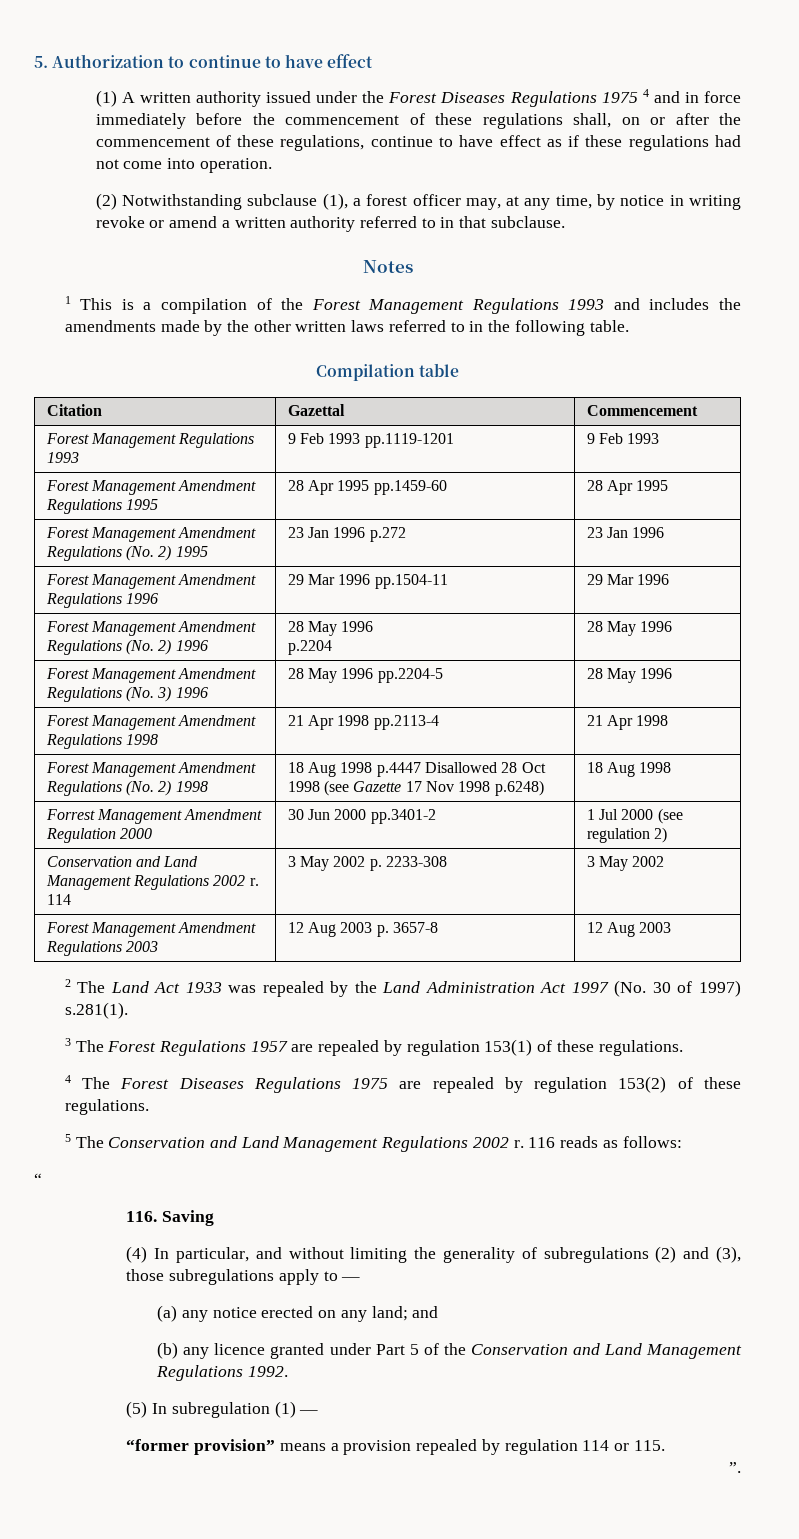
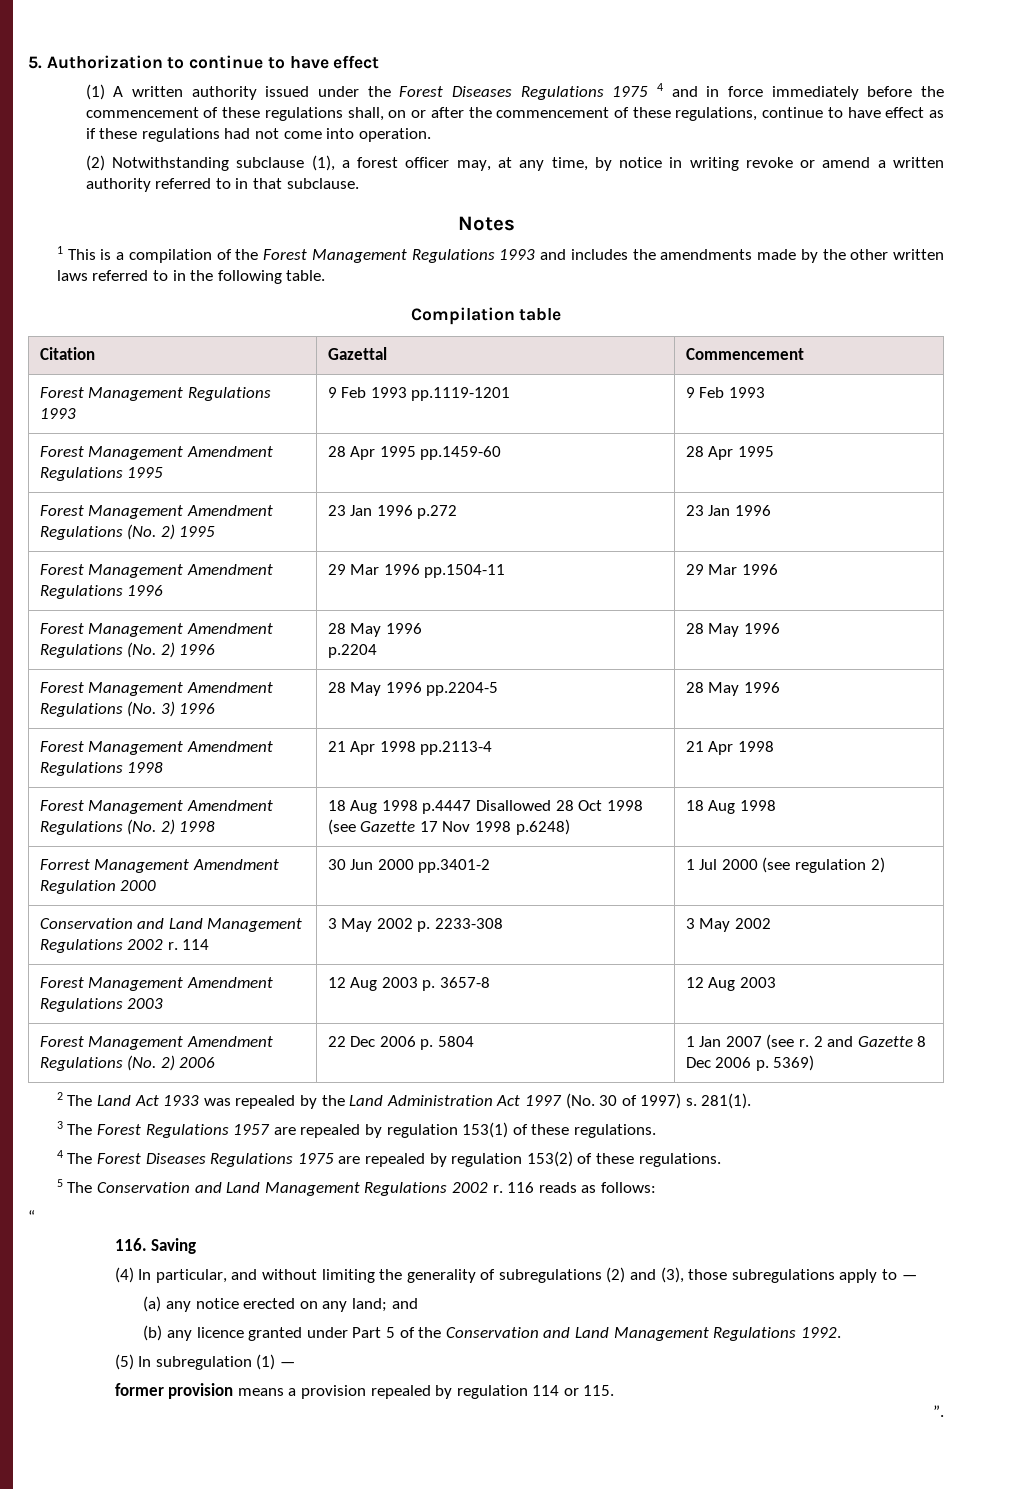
(672, 927) none -> [39,1036,273,1050] [39,1055,216,1071] [327,1036,474,1050] [685,1034,927,1050] [685,1055,815,1071] // Forest Management Amendment Regulations (No. 2) 2006 | 22 Dec 2006 p. 5804 | 1 Jan 2007 (see r. 2 and Gazette 8 Dec 2006 p. 5369)
[64,1002,128,1019] s.281(1). -> [685,1093,752,1109] s. 281(1).
[126,1439,276,1455] “former provision” -> [114,1383,234,1399] former provision

